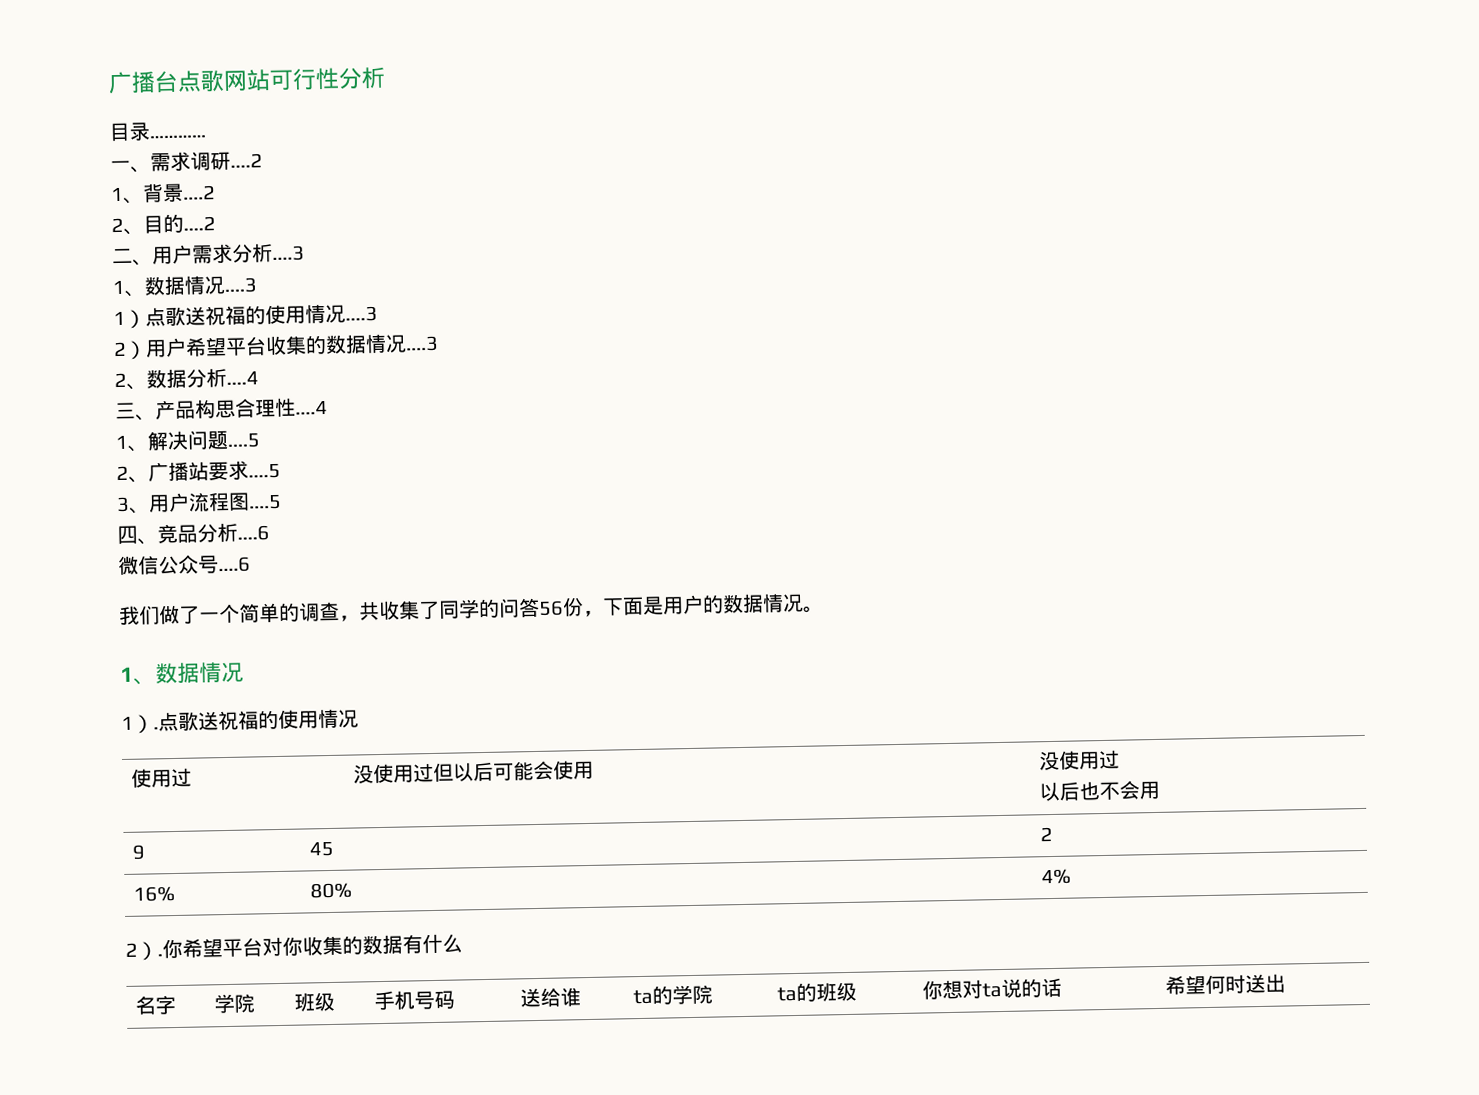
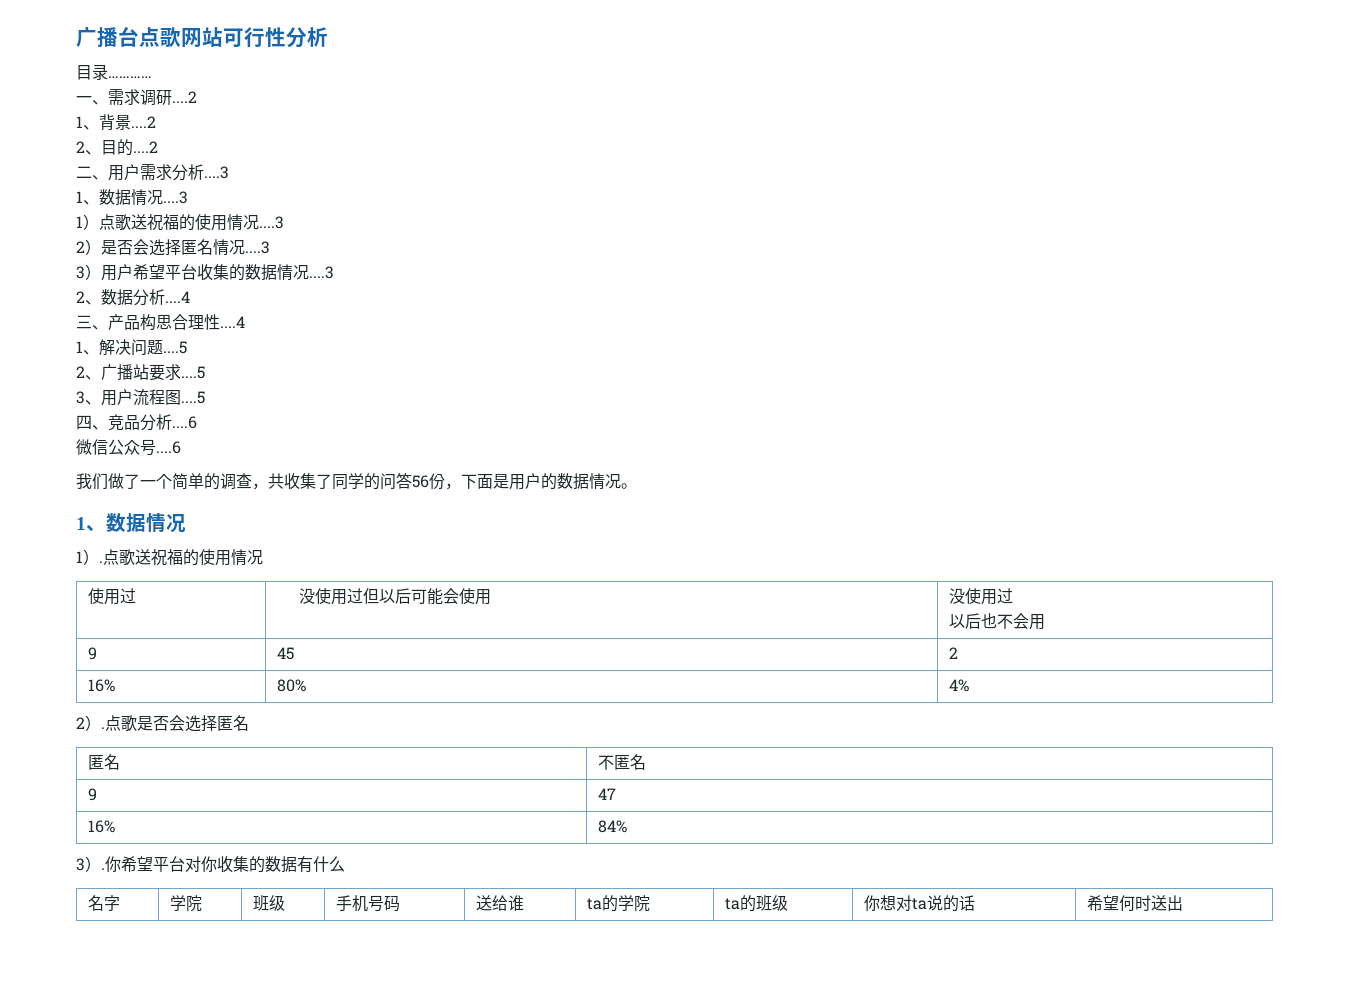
(147, 350) none -> [101,239,270,256] [76,264,101,280] 是否会选择匿名情况....3 // 3）
(163, 955) none -> [105,715,249,732] [88,754,121,770] [598,754,647,770] [88,788,98,801] [598,788,617,800] [88,820,116,833] [598,820,628,833] [76,856,105,872] 点歌是否会选择匿名 // 匿名 | 不匿名 // 9 | 47 // 16% | 84% // 3）.

